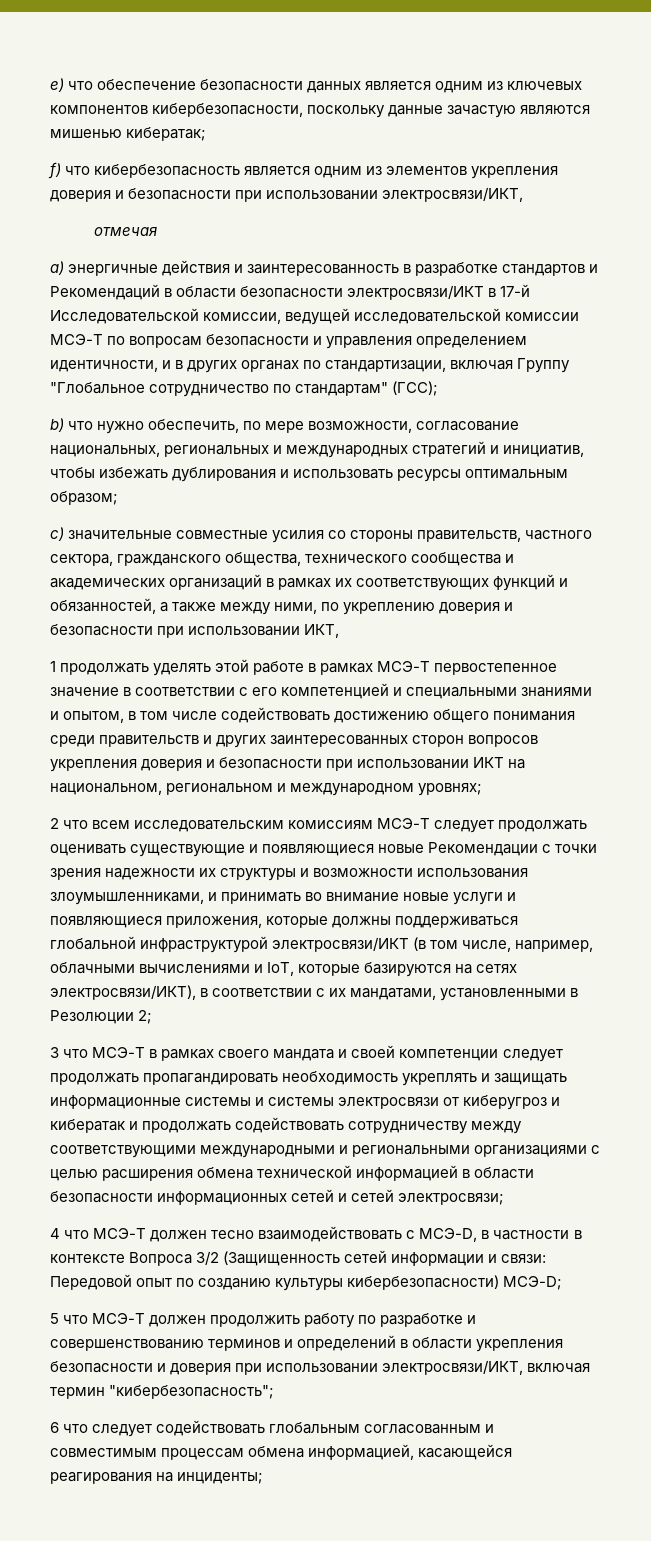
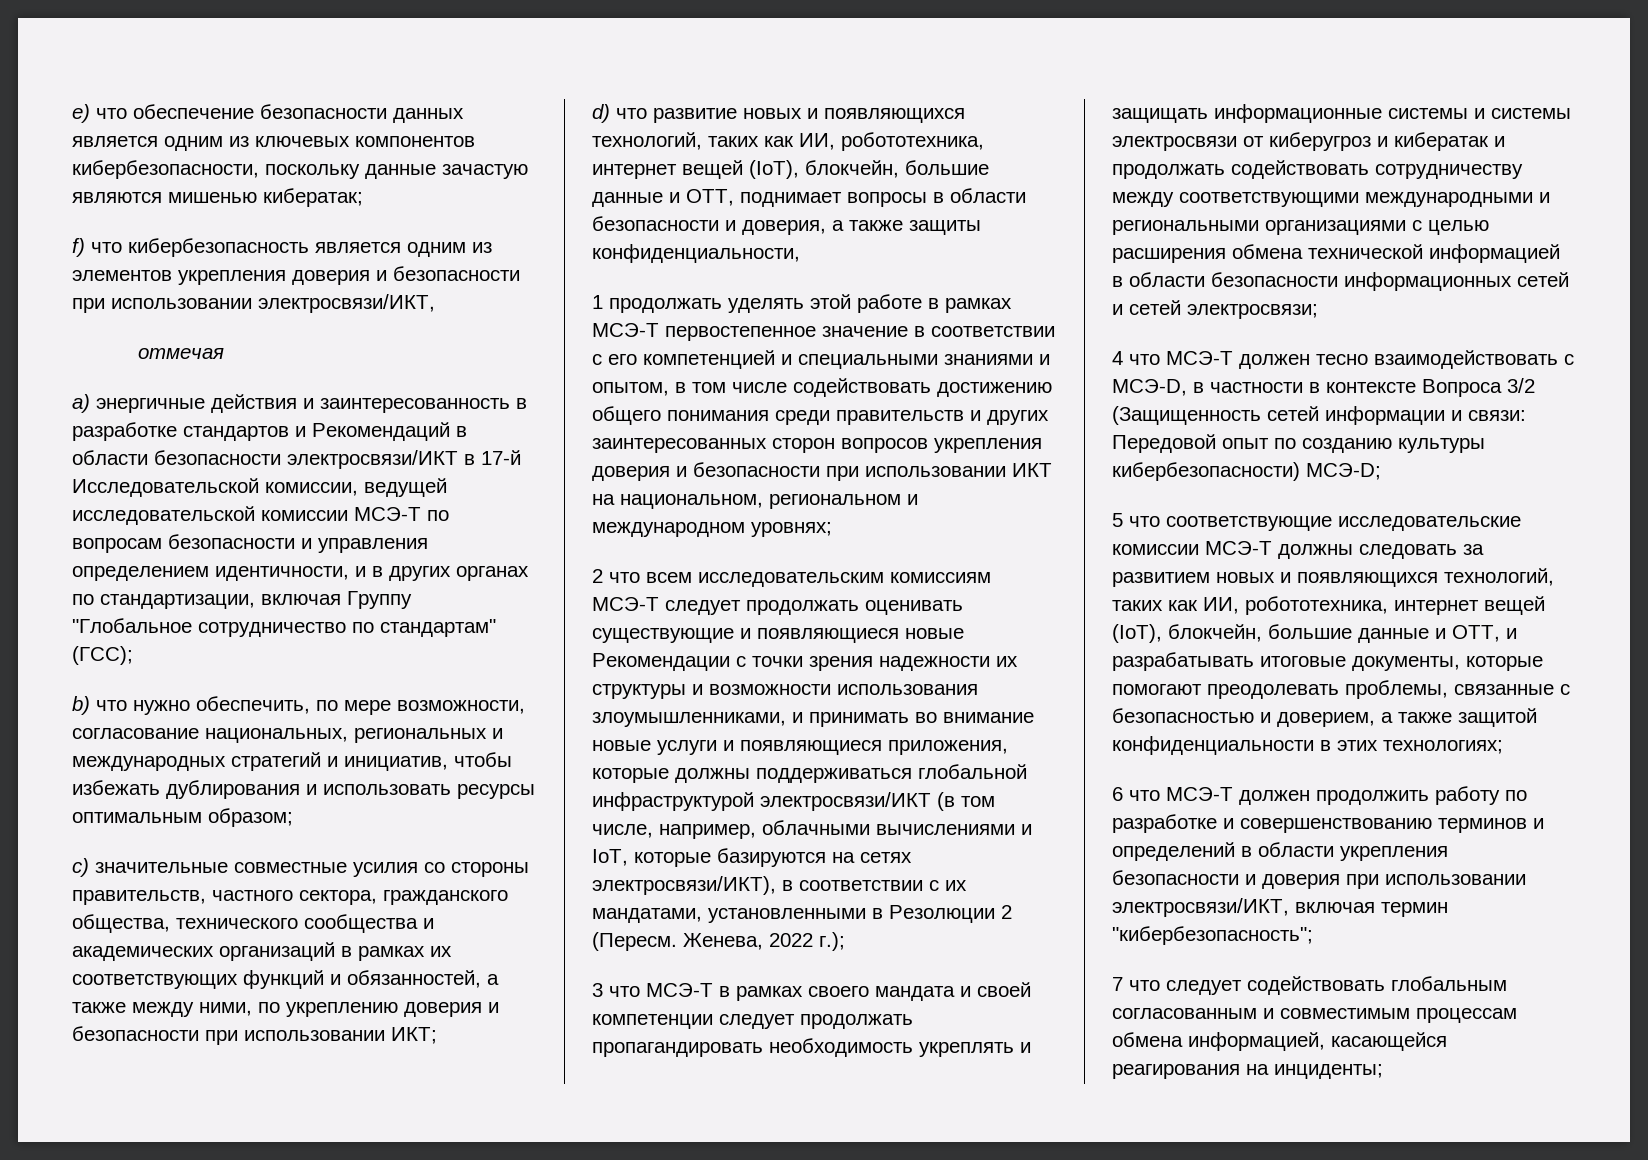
[304,624,340,638] ИКТ, -> [391,1027,437,1044] [592,104,965,123] [592,132,984,151] [592,160,989,179] [592,188,1026,207] [592,216,981,235] [592,244,800,263] ИКТ; // d) что развитие новых и появляющихся технологий, таких как ИИ, робототехника, интернет вещей (IoT), блокчейн, большие данные и OTT, поднимает вопросы в области безопасности и доверия, а также защиты конфиденциальности,
[138,1010,153,1024] 2; -> [1001,905,1012,919] [592,932,845,951] 2 (Пересм. Женева, 2022 г.);
(89, 1319) none -> [1166,516,1521,531] [1112,541,1484,559] [1112,568,1554,587] [1112,596,1545,615] [1112,624,1517,643] [1112,652,1543,671] [1112,680,1570,699] [1112,708,1537,727] [1112,736,1503,755] [1112,787,1160,801] соответствующие исследовательские комиссии МСЭ-Т должны следовать за развитием новых и появляющихся технологий, таких как ИИ, робототехника, интернет вещей (IoT), блокчейн, большие данные и OTT, и разрабатывать итоговые документы, которые помогают преодолевать проблемы, связанные с безопасностью и доверием, а также защитой конфиденциальности в этих технологиях; // 6 что
[50,1422,59,1433] 6 -> [1112,977,1123,991] 7

